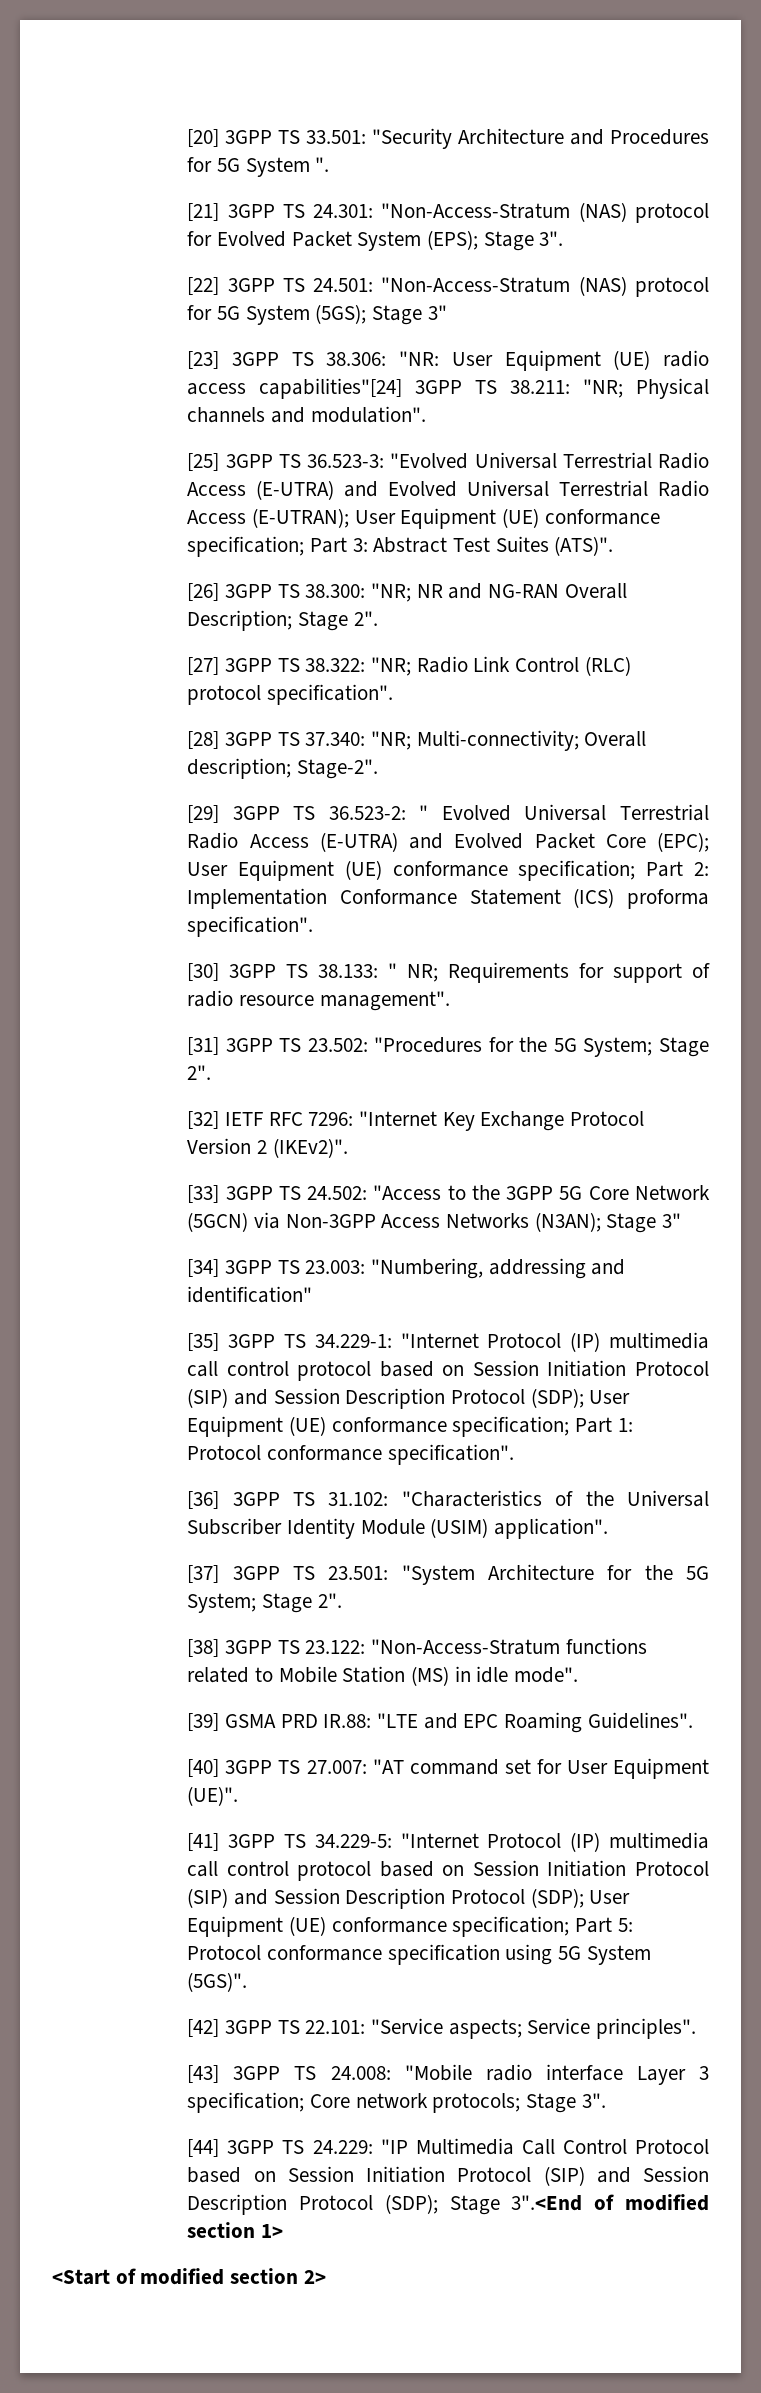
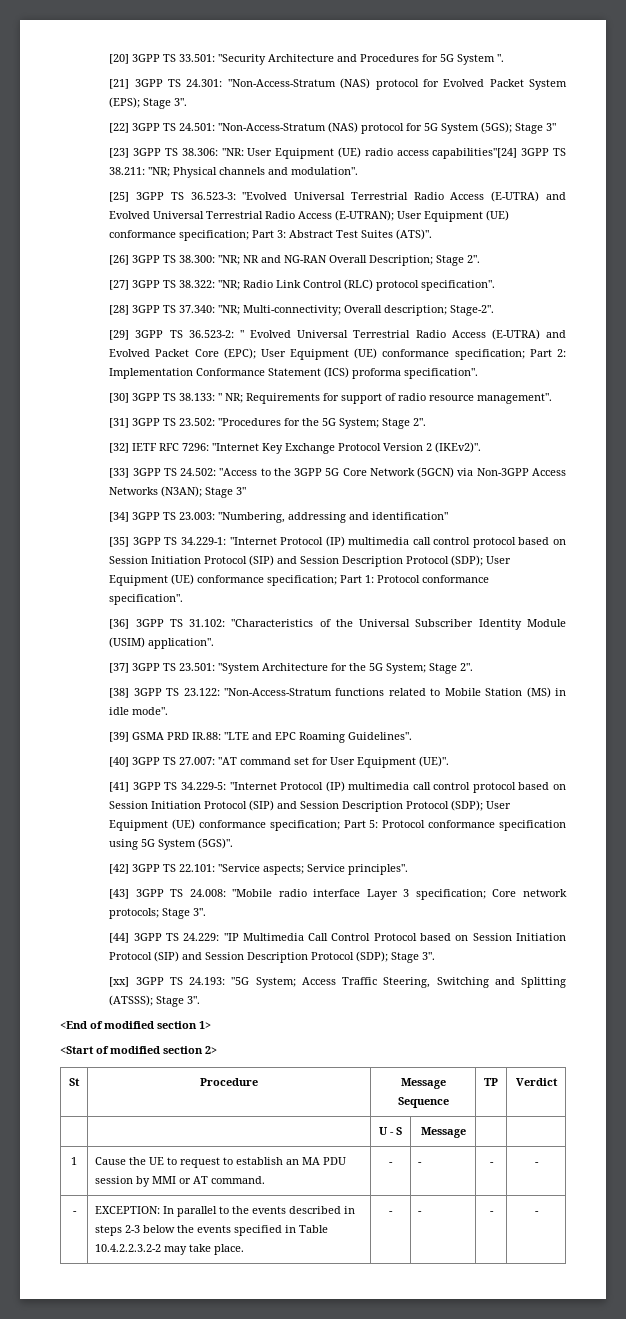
[511,2195,583,2211] 3".<End -> [422,952,436,960] [109,977,566,988] [109,995,201,1007] [60,1021,87,1029] 3". // [xx] 3GPP TS 24.193: "5G System; Access Traffic Steering, Switching and Splitting (ATSSS); Stage 3". // <End
(326, 2277) none -> [69,1078,80,1086] [200,1078,258,1086] [400,1078,446,1089] [397,1097,449,1108] [484,1078,498,1086] [515,1078,558,1086] [379,1127,402,1135] [420,1127,466,1138] [71,1157,77,1165] [95,1157,347,1168] [95,1176,266,1187] [389,1162,393,1165] [418,1162,423,1165] [489,1162,494,1165] [534,1162,539,1165] [72,1211,77,1214] [95,1206,356,1217] [95,1225,329,1236] [95,1244,245,1255] [389,1211,393,1214] [418,1211,423,1214] [489,1211,494,1214] [534,1211,539,1214] // St | Procedure | Message Sequence | TP | Verdict // | | U - S | Message | | // 1 | Cause the UE to request to establish an MA PDU session by MMI or AT command. | - | - | - | - // - | EXCEPTION: In parallel to the events described in steps 2-3 below the events specified in Table 10.4.2.2.3.2-2 may take place. | - | - | - | -

